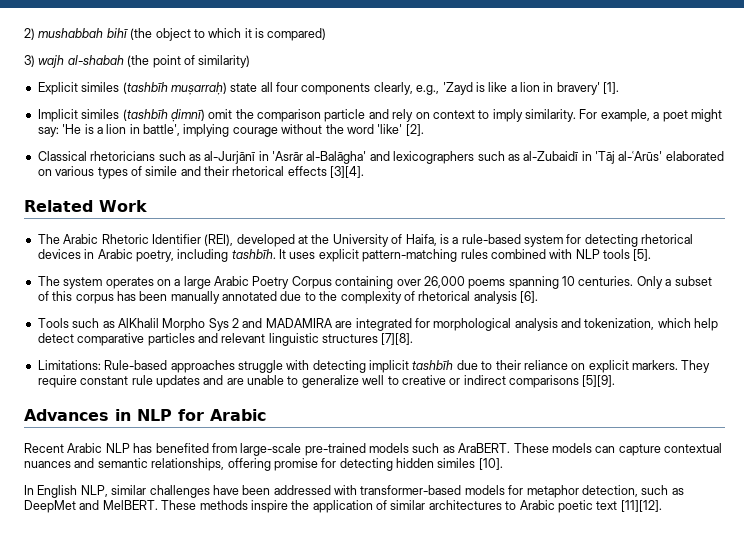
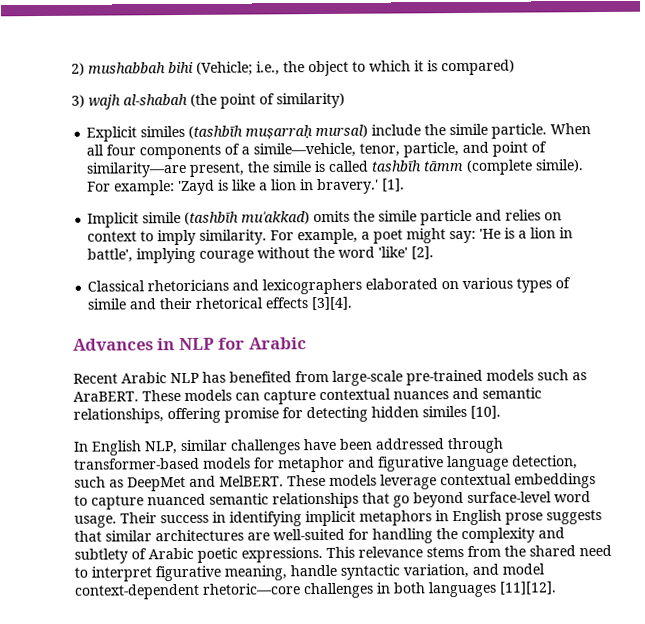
[106,28,153,40] bihī (the -> [168,61,305,76] bihi (Vehicle; i.e., the
[170,82,440,95] muṣarraḥ) state all four components clearly, e.g., -> [245,123,592,139] [86,141,548,160] [86,159,585,178] [87,180,176,196] muṣarraḥ mursal) include the simile particle. When all four components of a simile—vehicle, tenor, particle, and point of similarity—are present, the simile is called tashbīh tāmm (complete simile). For example:
[556,82,600,95] bravery' -> [317,178,380,195] bravery.'
[81,109,321,122] similes (tashbīh ḍimnī) omit the comparison -> [142,210,418,225] simile (tashbīh muʾakkad) omits the simile
[392,109,414,122] rely -> [505,209,542,221] relies
[158,151,663,164] such as al-Jurjānī in 'Asrār al-Balāgha' and lexicographers such as al-Zubaidī in 'Tāj al-ʿArūs' -> [232,278,363,295] and lexicographers
[24,200,147,212] [37,234,694,247] [37,249,652,262] [37,276,712,289] [37,291,538,304] [37,318,719,331] [37,333,414,346] [37,360,711,373] [37,375,616,388] // Related Work // The Arabic Rhetoric Identifier (REI), developed at the University of Haifa, is a rule-based system for detecting rhetorical devices in Arabic poetry, including tashbīh. It uses explicit pattern-matching rules combined with NLP tools [5]. // The system operates on a large Arabic Poetry Corpus containing over 26,000 poems spanning 10 centuries. Only a subset of this corpus has been manually annotated due to the complexity of rhetorical analysis [6]. // Tools such as AlKhalil Morpho Sys 2 and MADAMIRA are integrated for morphological analysis and tokenization, which help detect comparative particles and relevant linguistic structures [7][8]. // Limitations: Rule-based approaches struggle with detecting implicit tashbīh due to their reliance on explicit markers. They require constant rule updates and are unable to generalize well to creative or indirect comparisons [5][9]. -> (353, 303) none
[334,485,357,495] with -> [447,437,504,454] through
(579, 491) none -> [348,455,509,472] and figurative language
[199,500,618,513] methods inspire the application of similar architectures to Arabic poetic text -> [329,473,596,490] [74,491,591,510] [74,509,602,528] [74,527,565,544] [74,544,612,564] [74,563,545,582] [74,581,497,600] models leverage contextual embeddings to capture nuanced semantic relationships that go beyond surface-level word usage. Their success in identifying implicit metaphors in English prose suggests that similar architectures are well-suited for handling the complexity and subtlety of Arabic poetic expressions. This relevance stems from the shared need to interpret figurative meaning, handle syntactic variation, and model context-dependent rhetoric—core challenges in both languages

